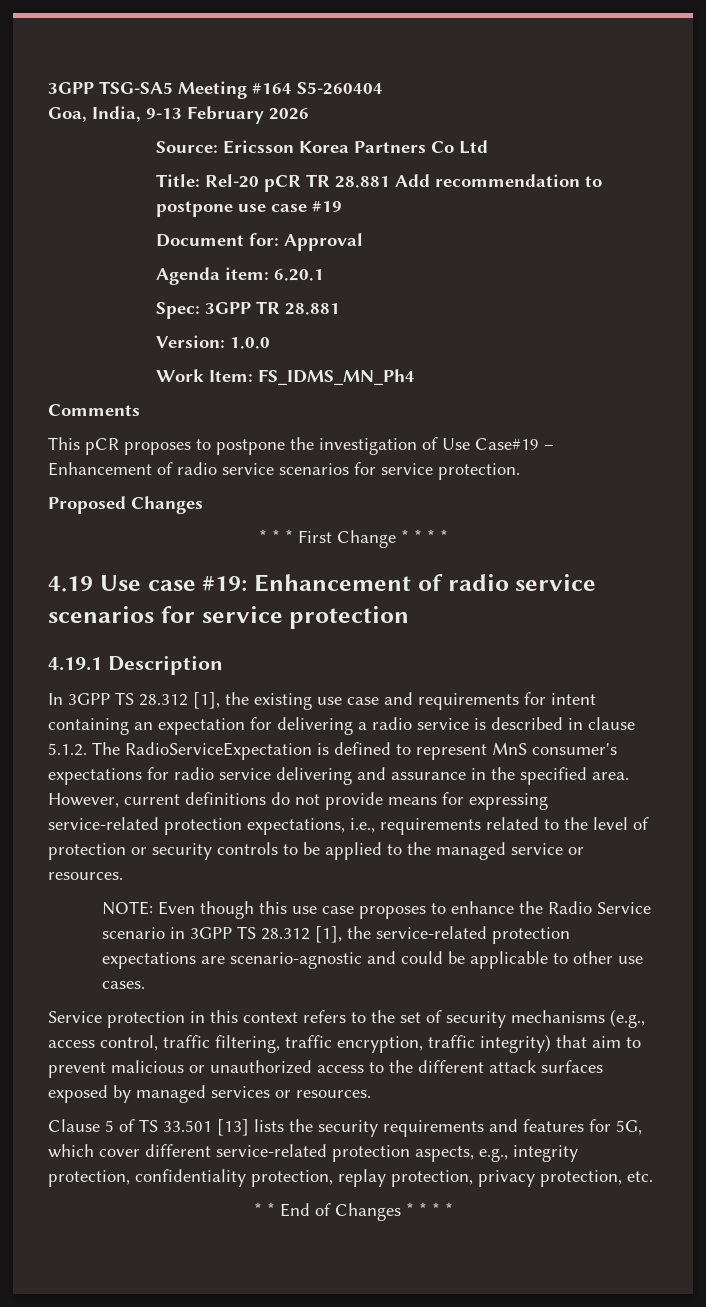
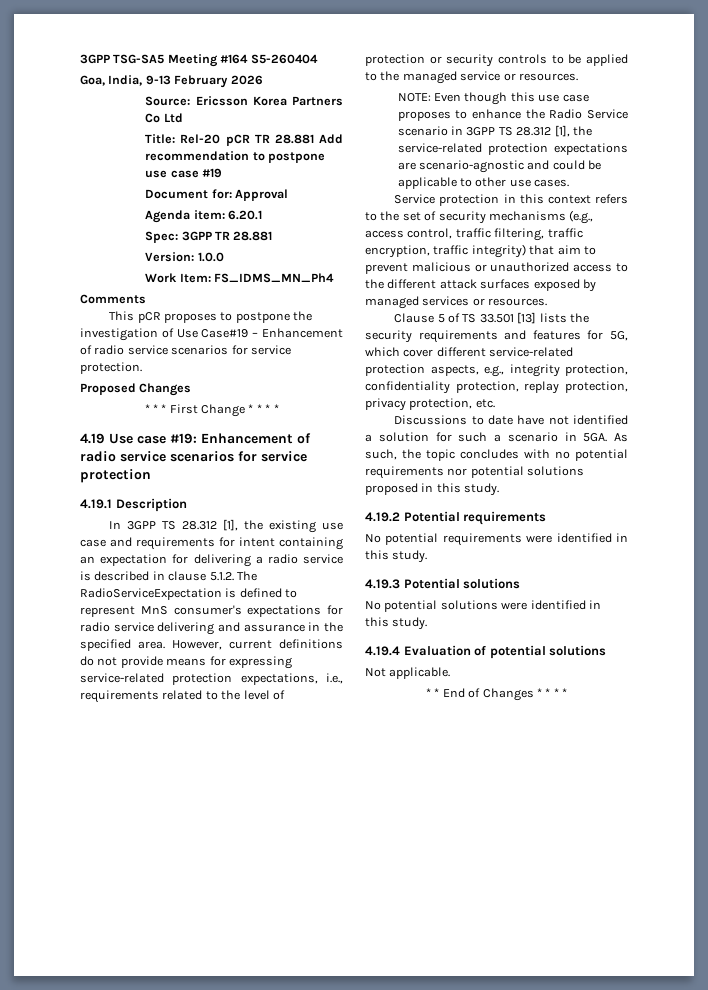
(653, 1176) none -> [394,415,628,425] [365,432,628,442] [365,449,628,461] [365,466,585,479] [365,483,500,496] [365,511,547,525] [365,533,628,546] [365,550,428,563] [365,578,521,589] [365,600,601,612] [365,617,428,630] [365,645,607,659] [365,667,451,679] // Discussions to date have not identified a solution for such a scenario in 5GA. As such, the topic concludes with no potential requirements nor potential solutions proposed in this study. // 4.19.2 Potential requirements // No potential requirements were identified in this study. // 4.19.3 Potential solutions // No potential solutions were identified in this study. // 4.19.4 Evaluation of potential solutions // Not applicable.

